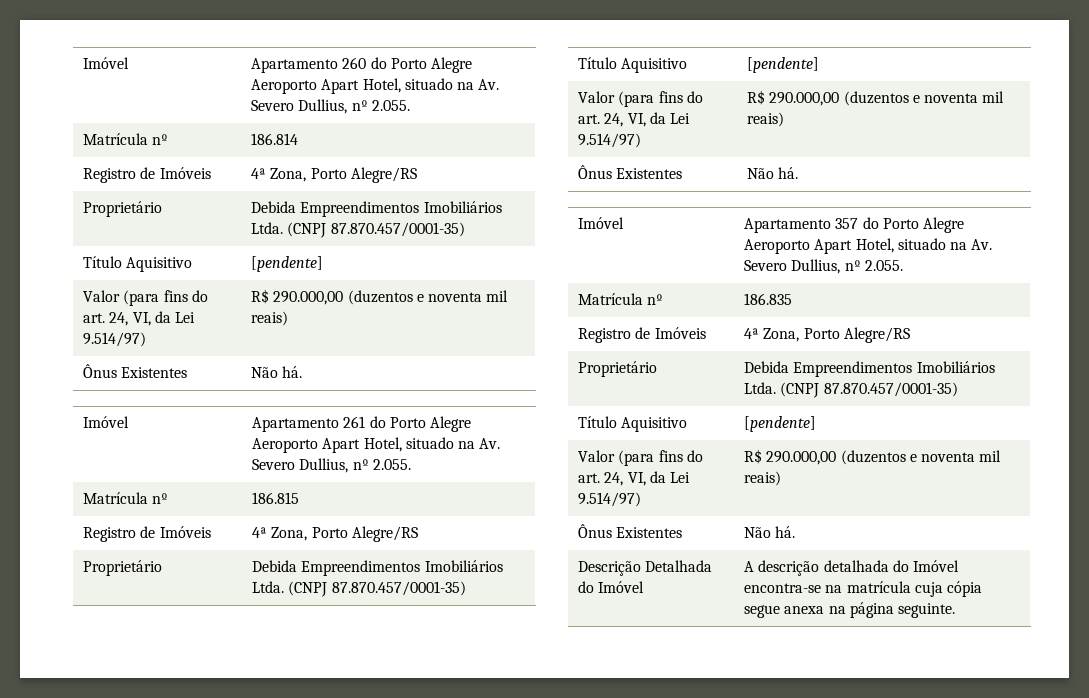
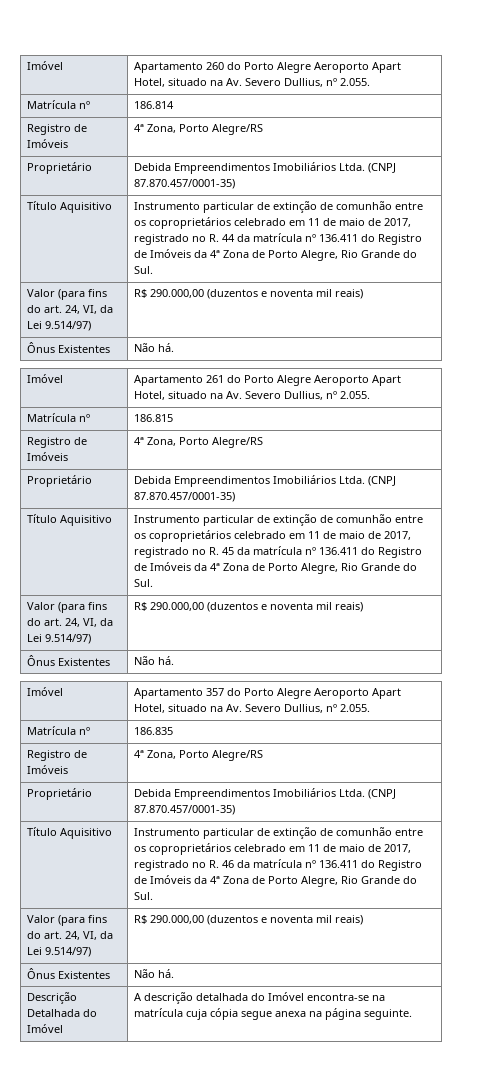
[251,256,324,272] [pendente] -> [134,201,424,213] [134,217,412,229] [134,233,423,245] [134,249,418,261] [134,266,154,274] Instrumento particular de extinção de comunhão entre os coproprietários celebrado em 11 de maio de 2017, registrado no R. 44 da matrícula nº 136.411 do Registro de Imóveis da 4ª Zona de Porto Alegre, Rio Grande do Sul.
[747,57,820,73] [pendente] -> [134,514,424,526] [134,530,412,542] [134,546,423,558] [134,562,418,574] [134,579,154,587] Instrumento particular de extinção de comunhão entre os coproprietários celebrado em 11 de maio de 2017, registrado no R. 45 da matrícula nº 136.411 do Registro de Imóveis da 4ª Zona de Porto Alegre, Rio Grande do Sul.
[744,416,817,432] [pendente] -> [134,827,424,839] [134,843,412,855] [134,859,423,871] [134,875,418,887] [134,892,154,900] Instrumento particular de extinção de comunhão entre os coproprietários celebrado em 11 de maio de 2017, registrado no R. 46 da matrícula nº 136.411 do Registro de Imóveis da 4ª Zona de Porto Alegre, Rio Grande do Sul.

